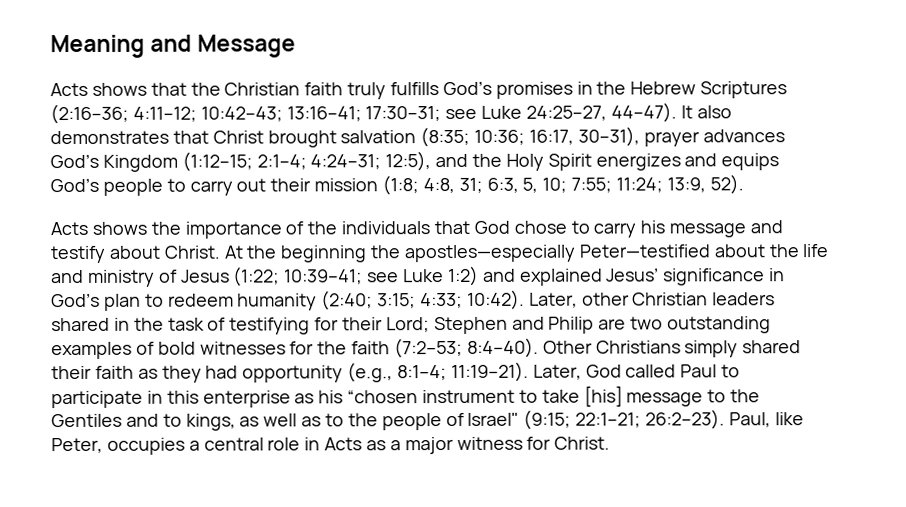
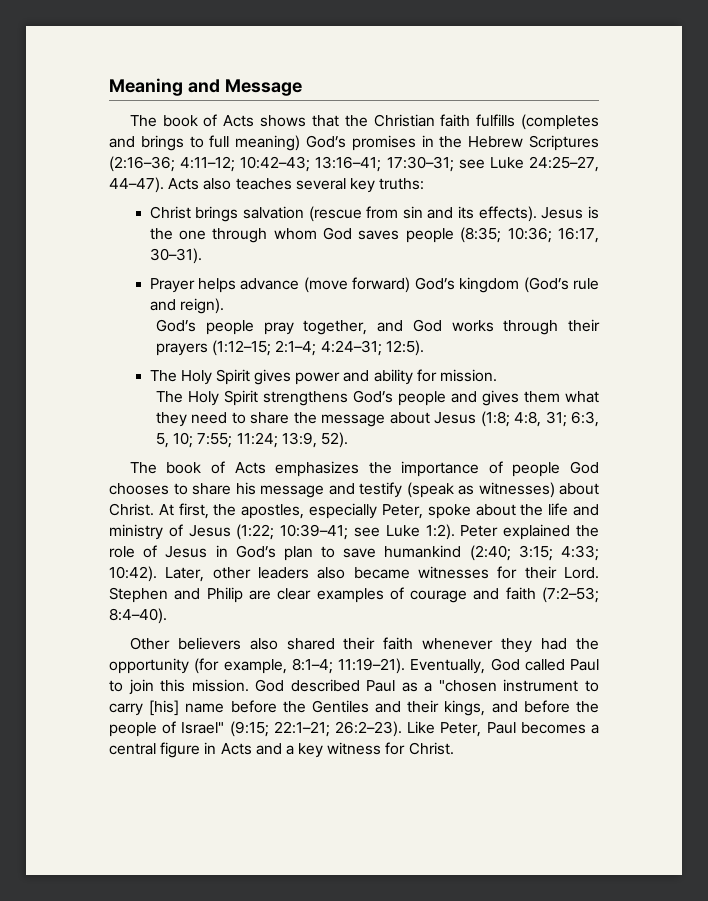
(297, 46) none -> [129,114,218,127] The book of
[347,82,440,100] truly fulfills -> [476,114,599,130] [109,135,301,151] fulfills (completes and brings to full meaning)
[680,105,732,119] [50,126,785,148] [50,151,780,172] [50,178,379,196] It also demonstrates that Christ brought salvation (8:35; 10:36; 16:17, 30–31), prayer advances God’s Kingdom (1:12–15; 2:1–4; 4:24–31; 12:5), and the Holy Spirit energizes and equips God’s people to carry out their mission -> [168,178,425,193] [149,206,599,222] [149,227,599,243] [149,248,202,264] [149,277,599,293] [149,298,224,314] [156,319,600,335] [156,340,424,356] [149,369,498,385] [156,390,599,406] [156,412,477,427] Acts also teaches several key truths: // Christ brings salvation (rescue from sin and its effects). Jesus is the one through whom God saves people (8:35; 10:36; 16:17, 30–31). // Prayer helps advance (move forward) God’s kingdom (God’s rule and reign). // God’s people pray together, and God works through their prayers (1:12–15; 2:1–4; 4:24–31; 12:5). // The Holy Spirit gives power and ability for mission. // The Holy Spirit strengthens God’s people and gives them what they need to share the message about Jesus
[50,220,784,239] [50,244,711,264] Acts shows the importance of the individuals that God chose to carry his message and testify about Christ. At the beginning the apostles—especially Peter—testified -> [129,461,599,477] [109,482,599,498] [109,503,471,519] The book of Acts emphasizes the importance of people God chooses to share his message and testify (speak as witnesses) about Christ. At first, the apostles, especially Peter, spoke
[447,265,766,287] 1:2) and explained Jesus’ significance -> [425,524,599,540] [109,545,208,558] 1:2). Peter explained the role of Jesus
[167,293,318,311] redeem humanity -> [343,545,462,558] save humankind
[632,292,776,306] [51,317,311,335] Christian leaders shared in the task of testifying -> [258,566,489,579] leaders also became witnesses
[385,317,430,333] Lord; -> [564,567,599,579] Lord.
[630,316,772,334] [51,341,348,360] two outstanding examples of bold witnesses for the -> [277,587,500,603] clear examples of courage and
[542,340,739,358] Other Christians simply -> [129,637,278,650] // Other believers also
[137,368,158,379] as -> [422,638,494,650] whenever
[242,362,394,383] opportunity (e.g., -> [576,638,599,650] [109,658,287,674] the opportunity (for example,
[532,364,582,380] Later, -> [410,659,486,674] Eventually,
[51,385,761,409] [51,413,345,431] participate in this enterprise as his “chosen instrument to take [his] message to the Gentiles and to kings, as well as to -> [128,679,599,695] [109,700,570,716] join this mission. God described Paul as a "chosen instrument to carry [his] name before the Gentiles and their kings, and before
[728,412,804,428] [51,437,185,455] Paul, like Peter, occupies -> [407,721,586,737] Like Peter, Paul becomes
[267,437,301,451] role -> [160,742,201,758] figure
[366,436,454,455] as a major -> [255,743,324,758] and a key

